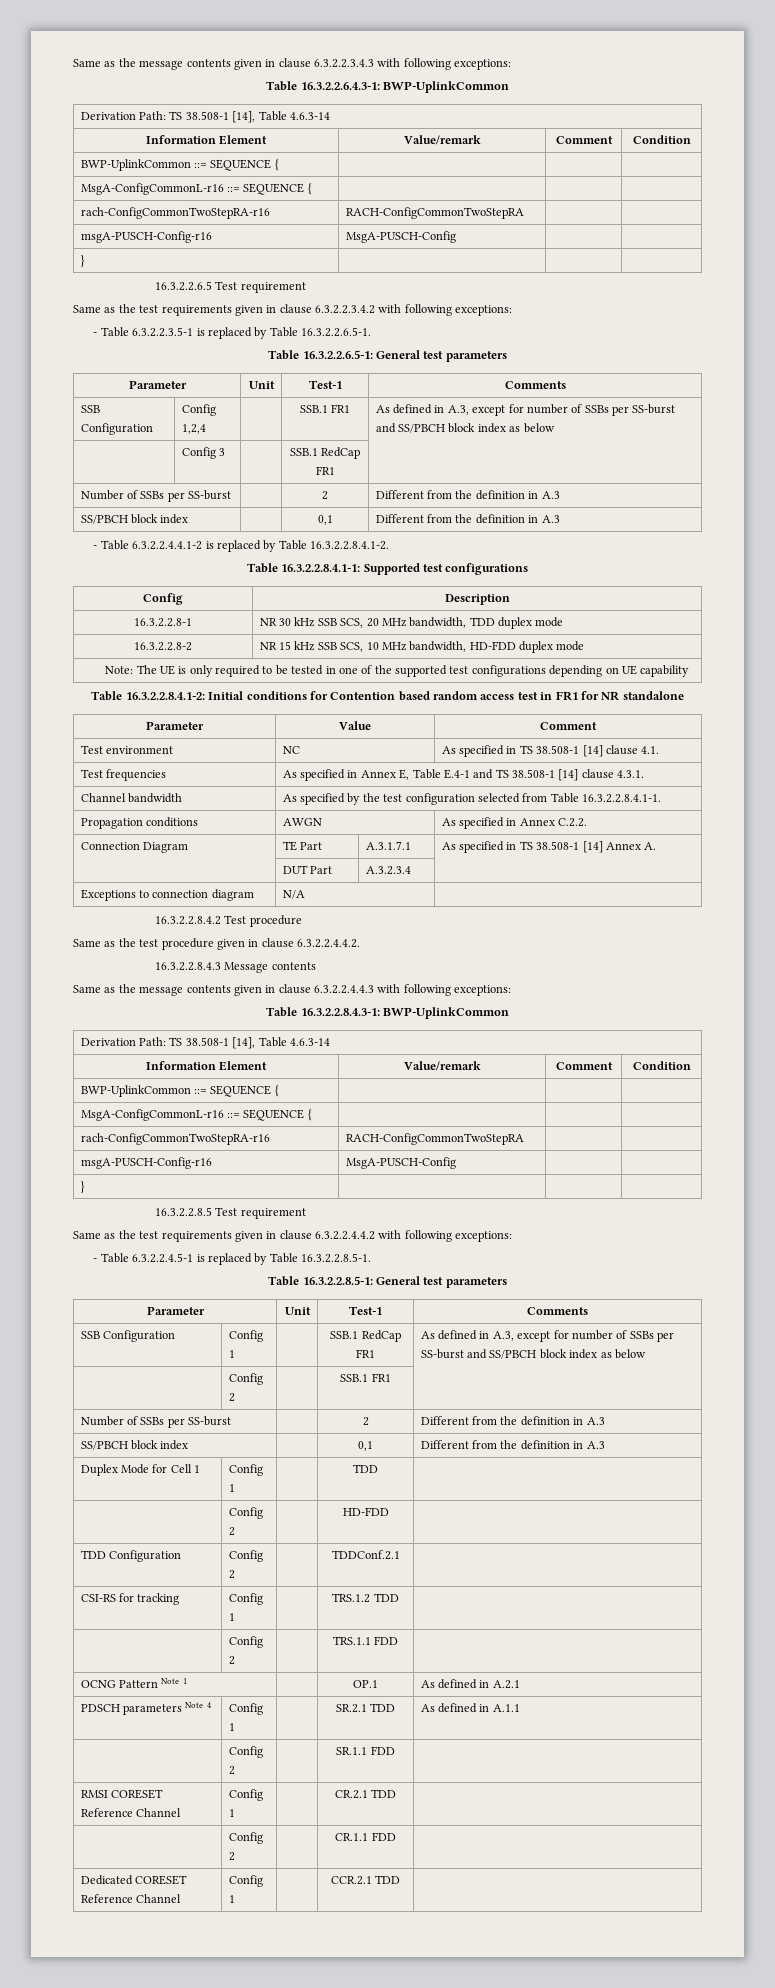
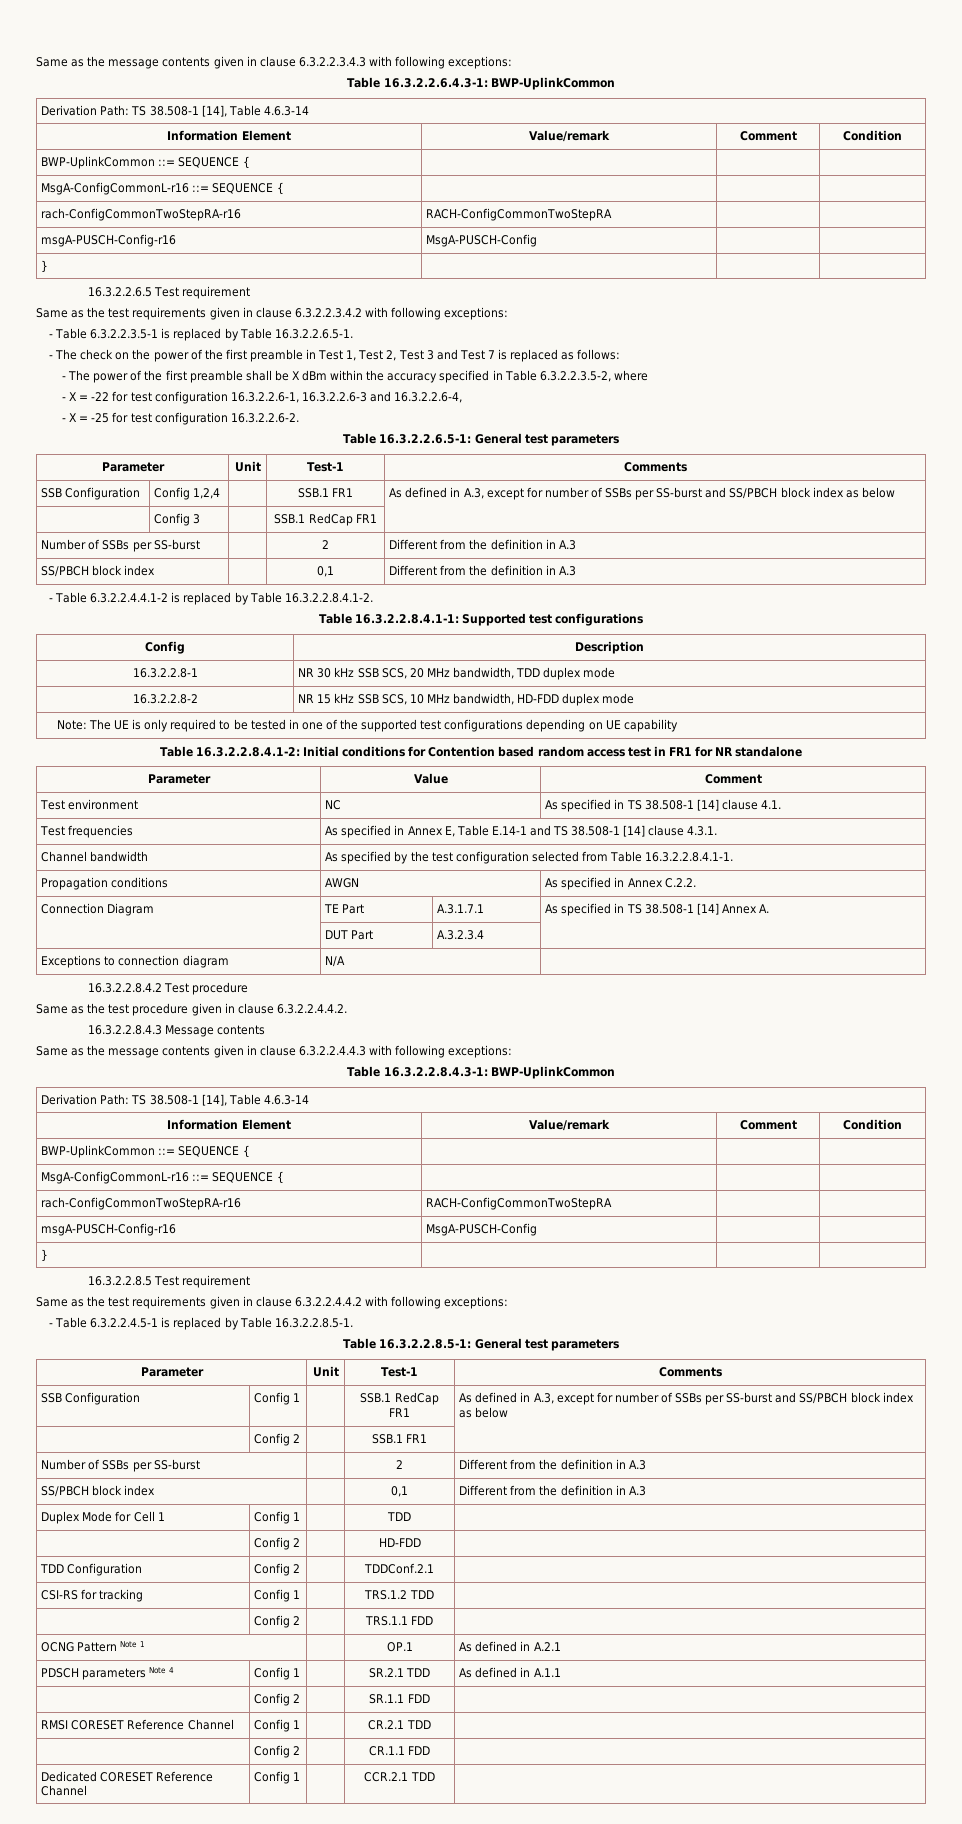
(372, 332) none -> [49,349,621,362] [62,370,648,383] [62,391,463,404] [62,412,299,425] // - The check on the power of the first preamble in Test 1, Test 2, Test 3 and Test 7 is replaced as follows: // - The power of the first preamble shall be X dBm within the accuracy specified in Table 6.3.2.2.3.5-2, where // - X = -22 for test configuration 16.3.2.2.6-1, 16.3.2.2.6-3 and 16.3.2.2.6-4, // - X = -25 for test configuration 16.3.2.2.6-2.
[443,769,470,779] E.4-1 -> [491,826,527,835] E.14-1

